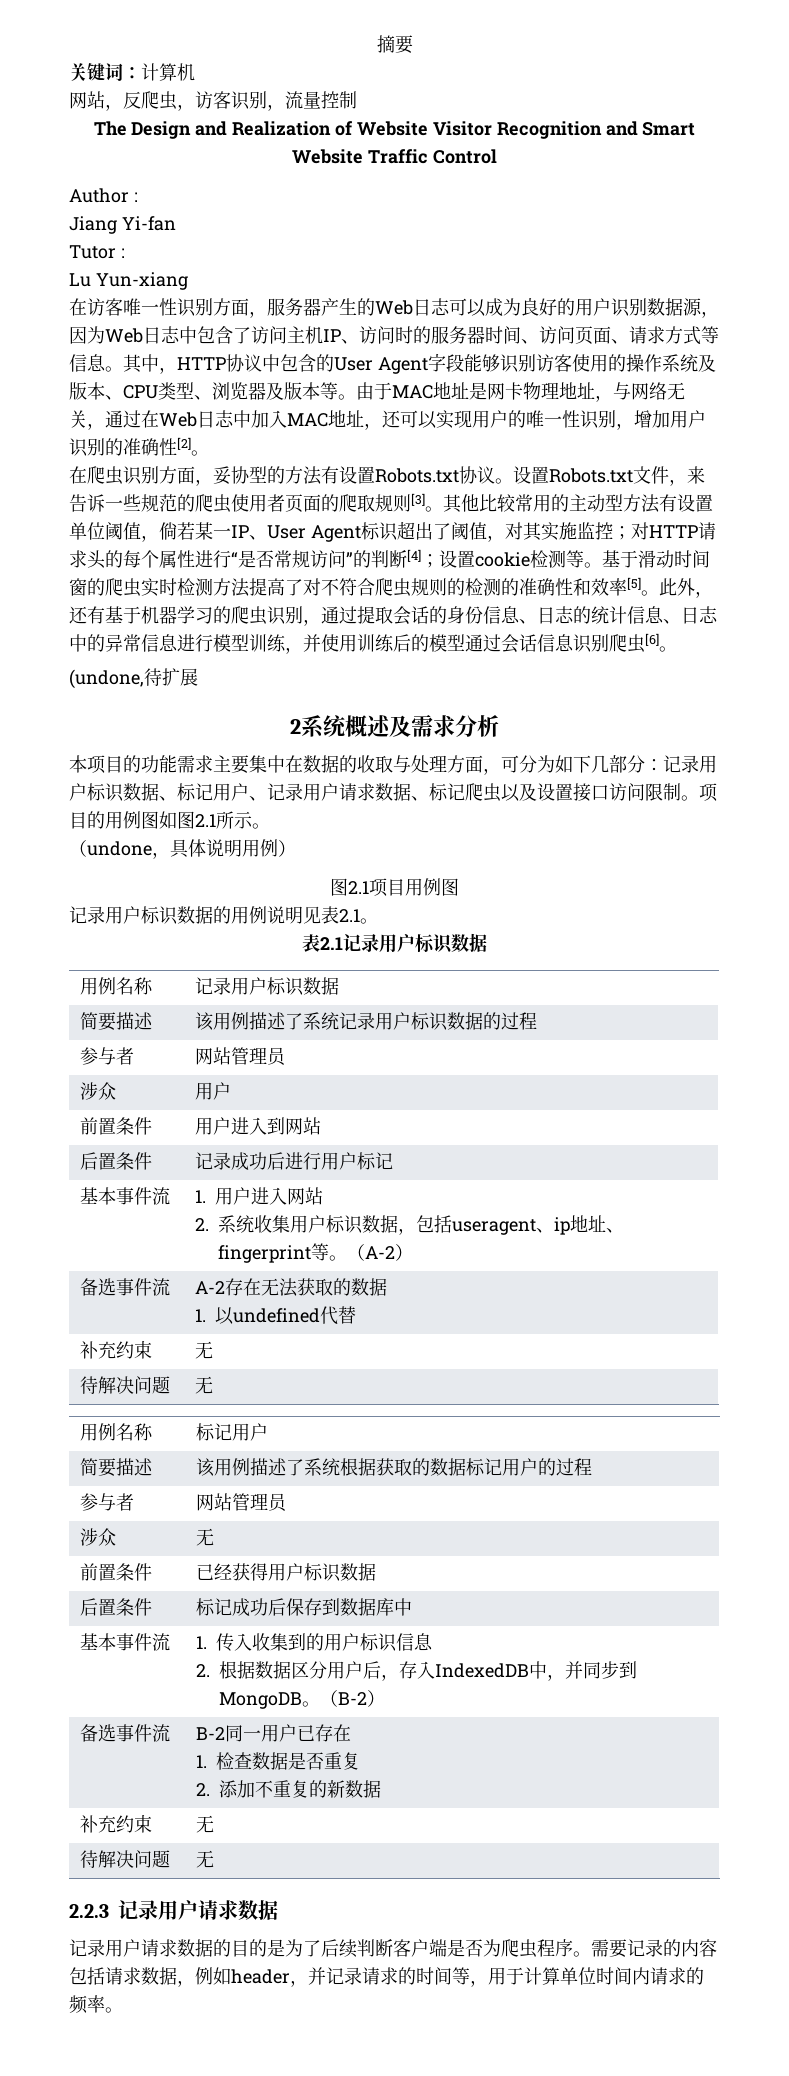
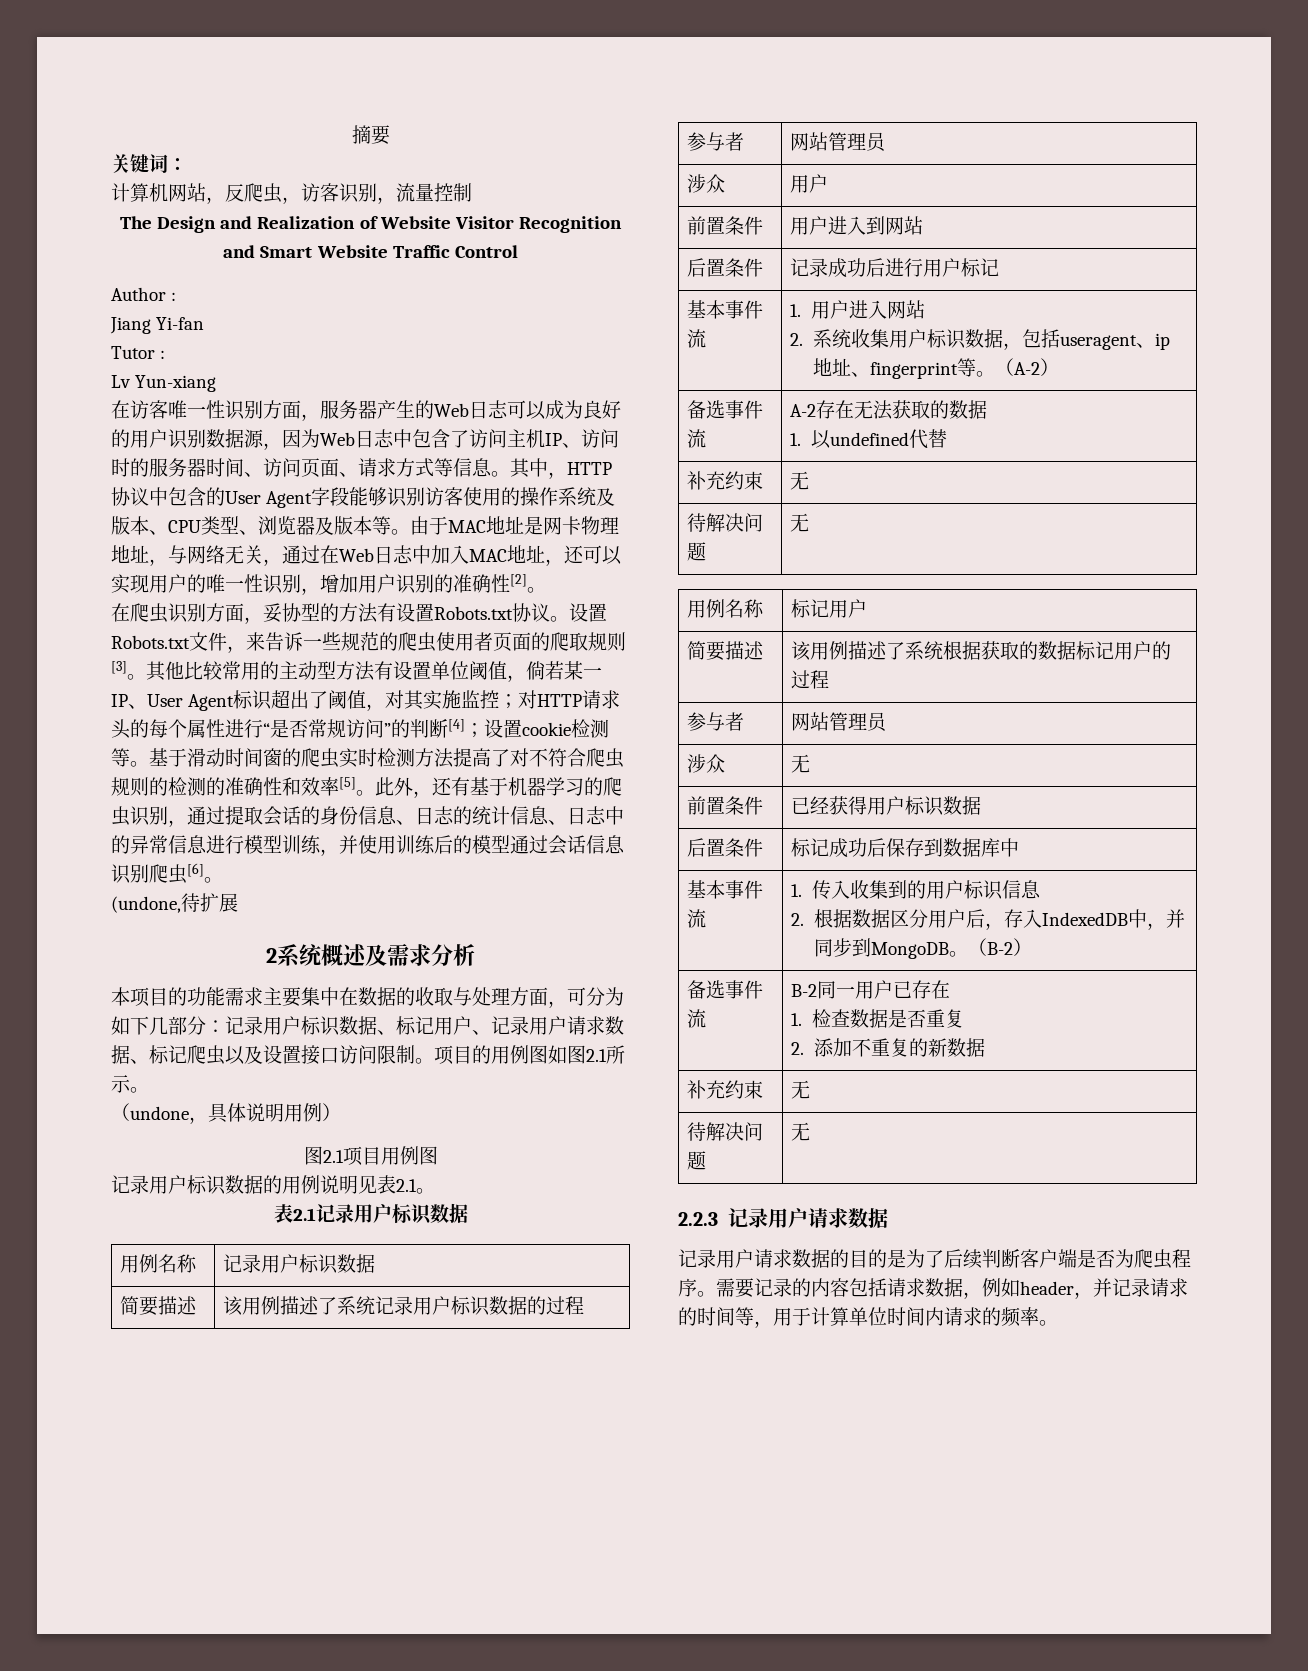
(141, 73) none -> (187, 164) //
(195, 72) // -> (168, 192) none
[69,273,91,287] Lu -> [111,375,131,388] Lv

